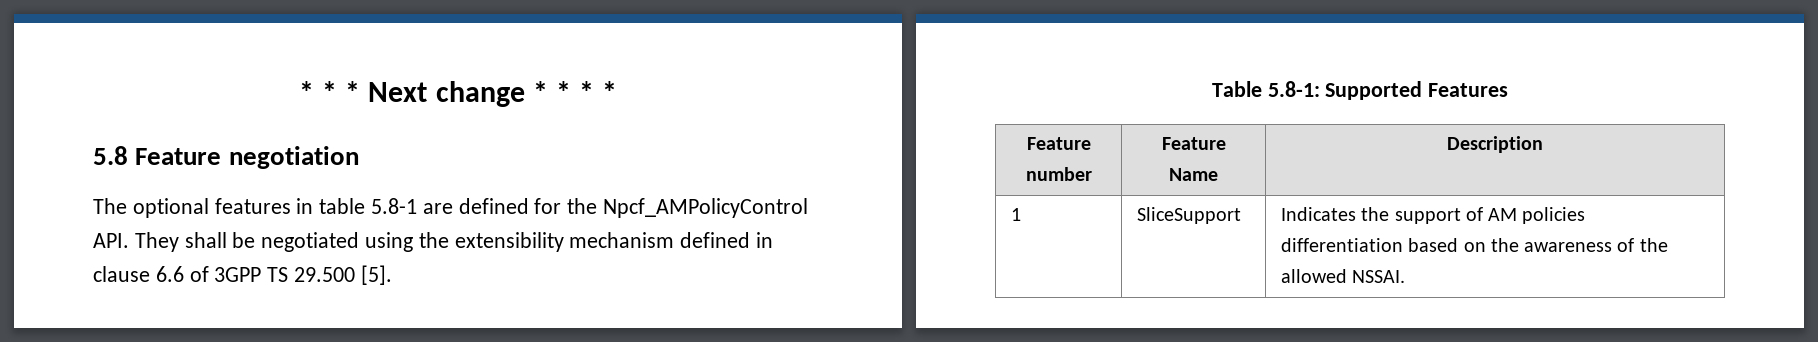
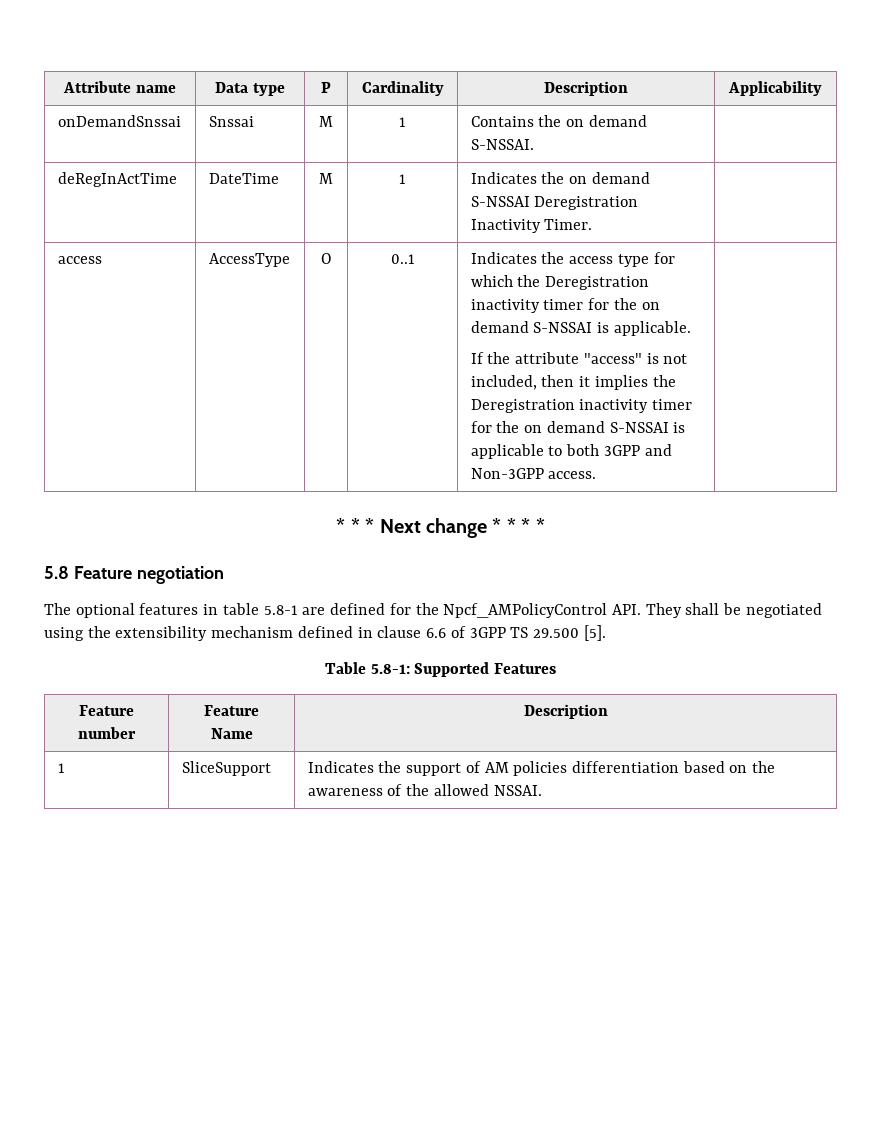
(299, 91) none -> [63,81,176,93] [215,82,285,96] [321,82,331,93] [361,81,444,96] [544,81,628,96] [727,81,822,96] [57,115,181,127] [208,116,254,127] [319,116,333,127] [399,117,406,127] [470,115,647,127] [470,139,534,150] [57,172,177,187] [208,173,279,184] [319,173,333,184] [399,174,406,184] [470,172,650,184] [470,196,639,210] [470,219,593,233] [57,256,102,264] [208,253,290,267] [320,253,332,264] [390,254,415,264] [470,252,675,267] [470,275,650,290] [470,298,660,313] [470,321,691,336] [470,352,688,364] [470,375,676,390] [470,399,693,413] [470,421,686,433] [470,444,672,459] [470,468,597,479] Attribute name | Data type | P | Cardinality | Description | Applicability // onDemandSnssai | Snssai | M | 1 | Contains the on demand S-NSSAI. | // deRegInActTime | DateTime | M | 1 | Indicates the on demand S-NSSAI Deregistration Inactivity Timer. | // access | AccessType | O | 0..1 | Indicates the access type for which the Deregistration inactivity timer for the on demand S-NSSAI is applicable. // If the attribute "access" is not included, then it implies the Deregistration inactivity timer for the on demand S-NSSAI is applicable to both 3GPP and Non-3GPP access. | //

